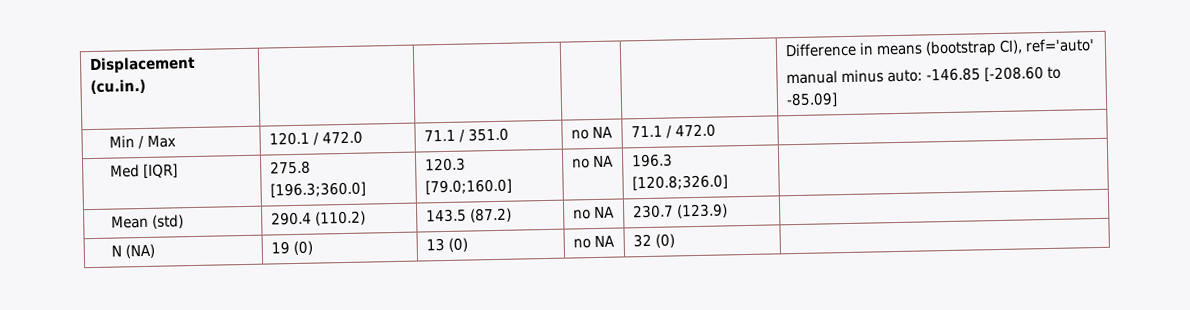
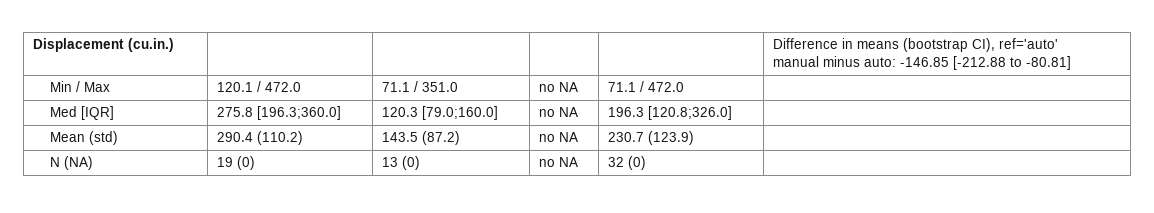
[983,66,1061,82] [785,92,838,108] [-208.60 to -85.09] -> [953,56,1072,70] [-212.88 to -80.81]

